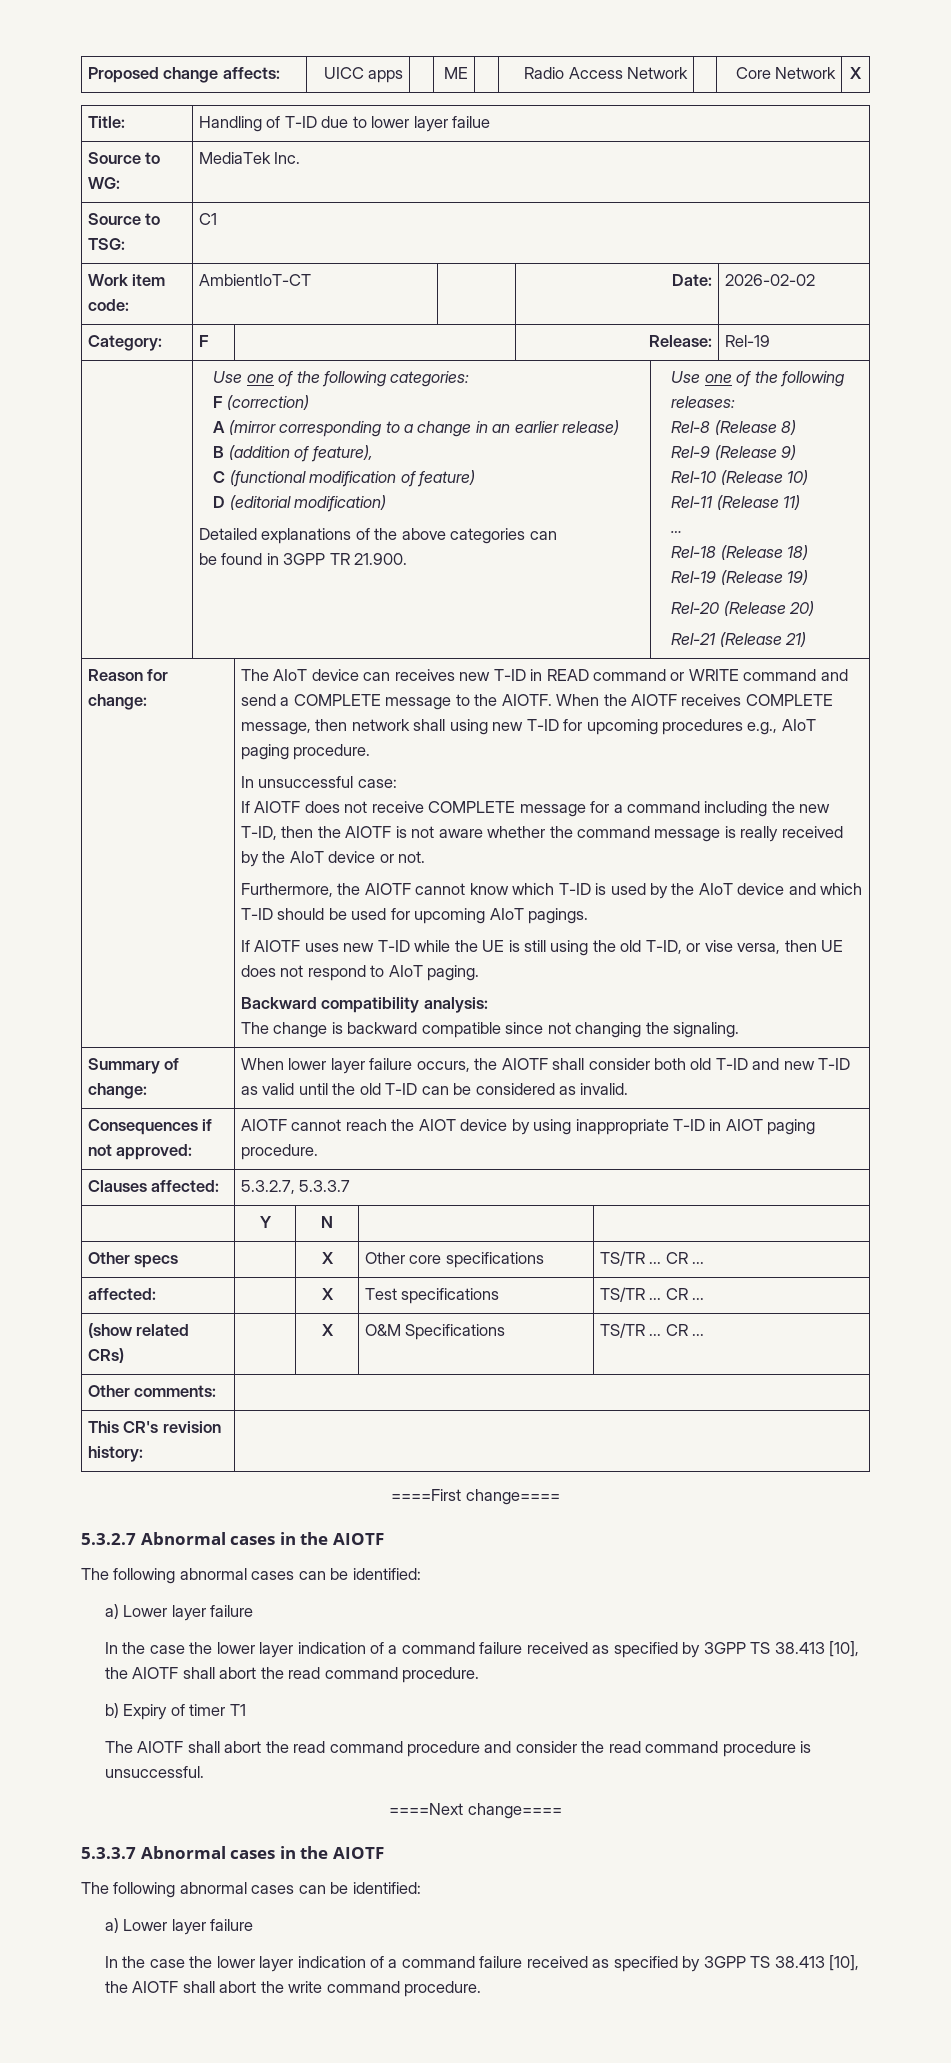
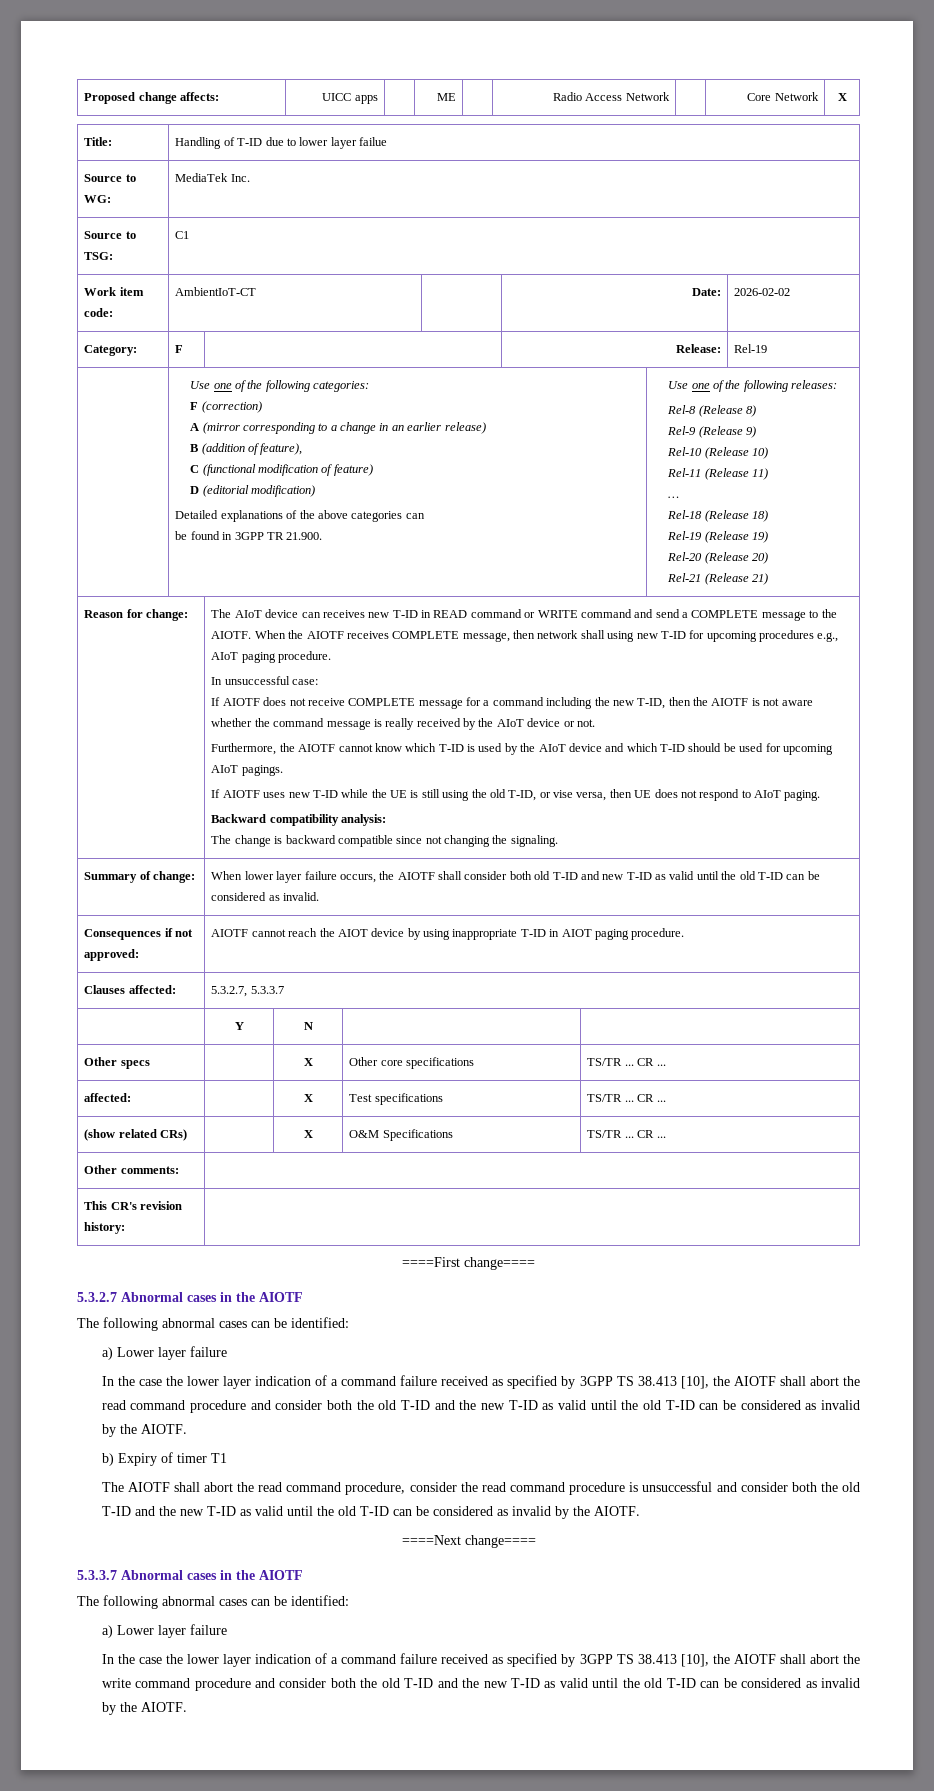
[402,1667,480,1683] procedure. -> [189,1400,861,1413] [101,1424,187,1437] procedure and consider both the old T-ID and the new T-ID as valid until the old T-ID can be considered as invalid by the AIOTF.
[407,1741,512,1757] procedure and -> [345,1482,406,1495] procedure,
[104,1766,204,1778] unsuccessful. -> [642,1481,860,1492] [101,1506,640,1519] unsuccessful and consider both the old T-ID and the new T-ID as valid until the old T-ID can be considered as invalid by the AIOTF.
[404,1981,482,1997] procedure. -> [194,1678,860,1691] [101,1702,187,1715] procedure and consider both the old T-ID and the new T-ID as valid until the old T-ID can be considered as invalid by the AIOTF.

